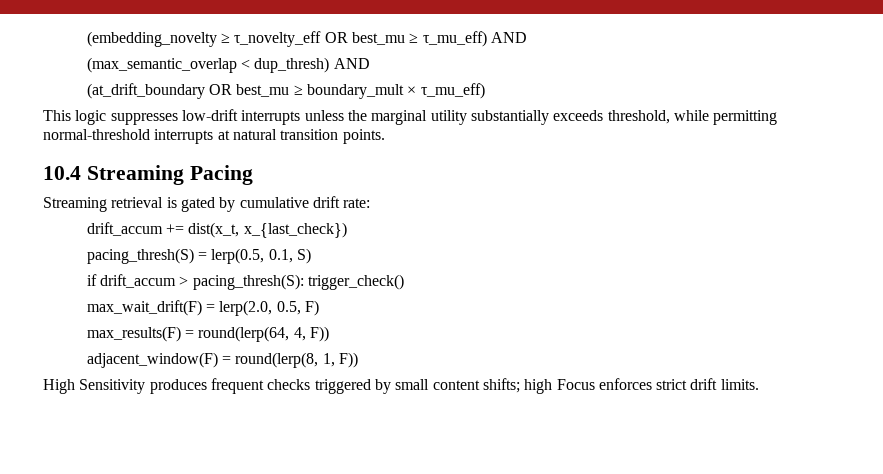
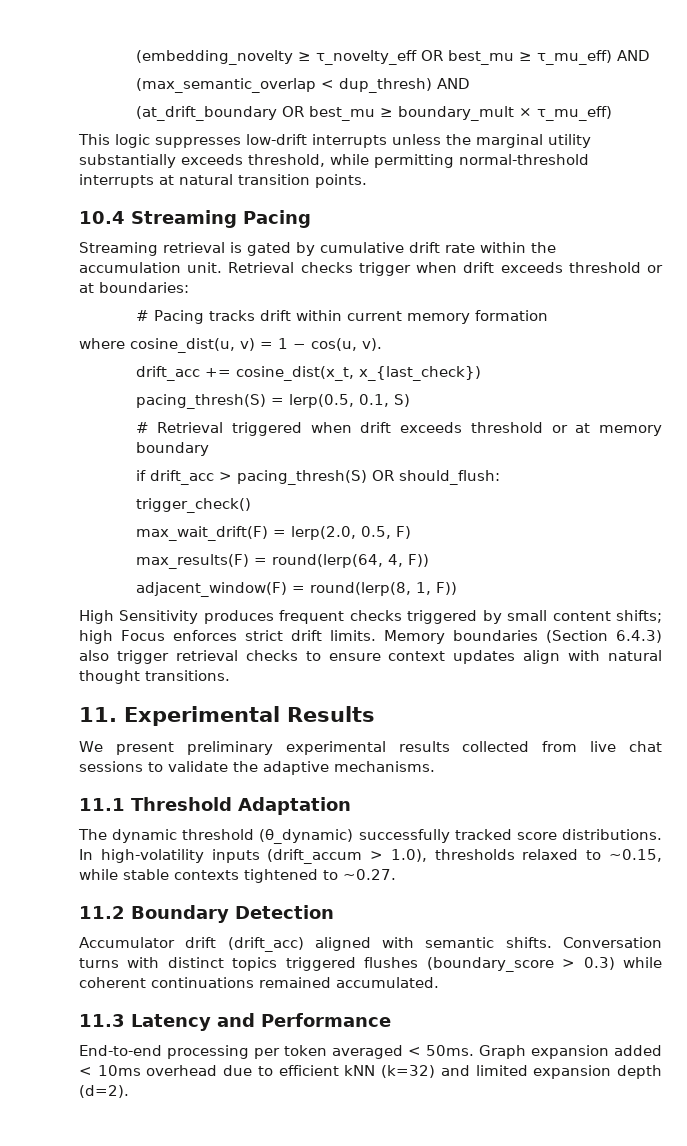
[343,198,371,208] [86,222,240,238] rate: // drift_accum += dist(x_t, -> [445,242,556,253] [79,262,663,276] [79,282,189,293] [135,310,548,324] [79,338,382,353] [135,366,354,381] rate within the accumulation unit. Retrieval checks trigger when drift exceeds threshold or at boundaries: // # Pacing tracks drift within current memory formation // where cosine_dist(u, v) = 1 − cos(u, v). // drift_acc += cosine_dist(x_t,
[86,274,304,290] if drift_accum > pacing_thresh(S): -> [135,422,663,436] [135,442,209,456] [135,470,500,485] # Retrieval triggered when drift exceeds threshold or at memory boundary // if drift_acc > pacing_thresh(S) OR should_flush: //
(759, 384) none -> [384,630,662,644] [79,650,662,664] [79,670,230,684] [79,706,375,726] [79,741,662,755] [79,761,435,775] [79,797,351,815] [78,829,663,844] [79,849,662,864] [79,869,396,883] [79,905,334,923] [79,937,662,952] [79,957,663,972] [79,977,439,988] [79,1013,391,1031] [79,1045,662,1059] [79,1065,663,1079] [79,1085,129,1098] Memory boundaries (Section 6.4.3) also trigger retrieval checks to ensure context updates align with natural thought transitions. // 11. Experimental Results // We present preliminary experimental results collected from live chat sessions to validate the adaptive mechanisms. // 11.1 Threshold Adaptation // The dynamic threshold (θ_dynamic) successfully tracked score distributions. In high-volatility inputs (drift_accum > 1.0), thresholds relaxed to ~0.15, while stable contexts tightened to ~0.27. // 11.2 Boundary Detection // Accumulator drift (drift_acc) aligned with semantic shifts. Conversation turns with distinct topics triggered flushes (boundary_score > 0.3) while coherent continuations remained accumulated. // 11.3 Latency and Performance // End-to-end processing per token averaged < 50ms. Graph expansion added < 10ms overhead due to efficient kNN (k=32) and limited expansion depth (d=2).

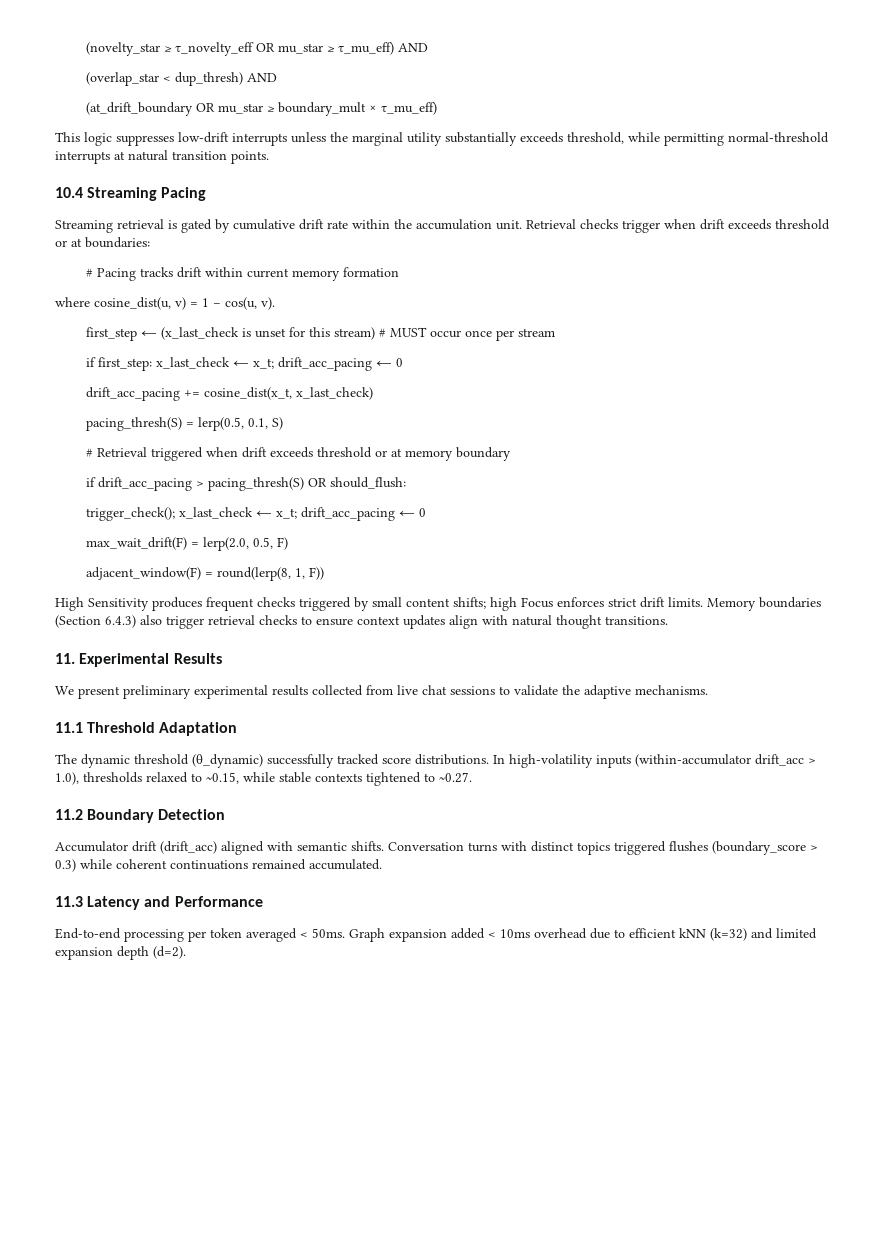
[135,50,293,65] (embedding_novelty -> [86,42,161,56] (novelty_star
[447,50,514,65] best_mu -> [278,43,324,54] mu_star
[135,78,316,93] (max_semantic_overlap -> [86,72,160,86] (overlap_star
[308,106,375,121] best_mu -> [218,103,264,114] mu_star
[135,366,200,381] drift_acc -> [86,327,556,341] [86,357,404,371] [86,387,181,401] first_step ← (x_last_check is unset for this stream) # MUST occur once per stream // if first_step: x_last_check ← x_t; drift_acc_pacing ← 0 // drift_acc_pacing
[358,366,481,381] x_{last_check}) -> [296,387,374,400] x_last_check)
[149,470,214,485] drift_acc -> [98,477,193,491] drift_acc_pacing
[135,498,251,513] trigger_check() -> [86,507,427,521] trigger_check(); x_last_check ← x_t; drift_acc_pacing ← 0
[135,554,429,569] // max_results(F) = round(lerp(64, 4, F)) -> (289, 543) none
[267,849,363,864] (drift_accum -> [635,754,804,767] (within-accumulator drift_acc

